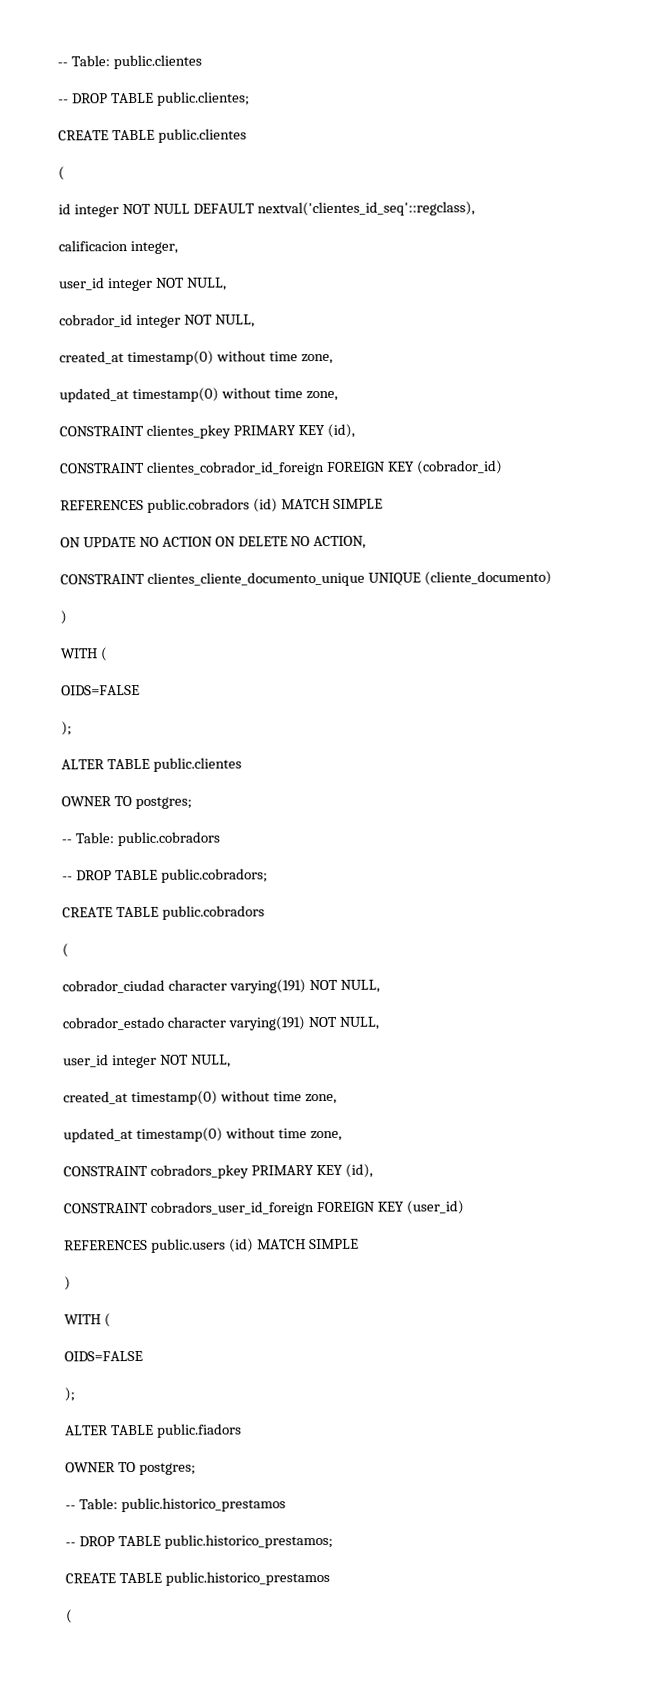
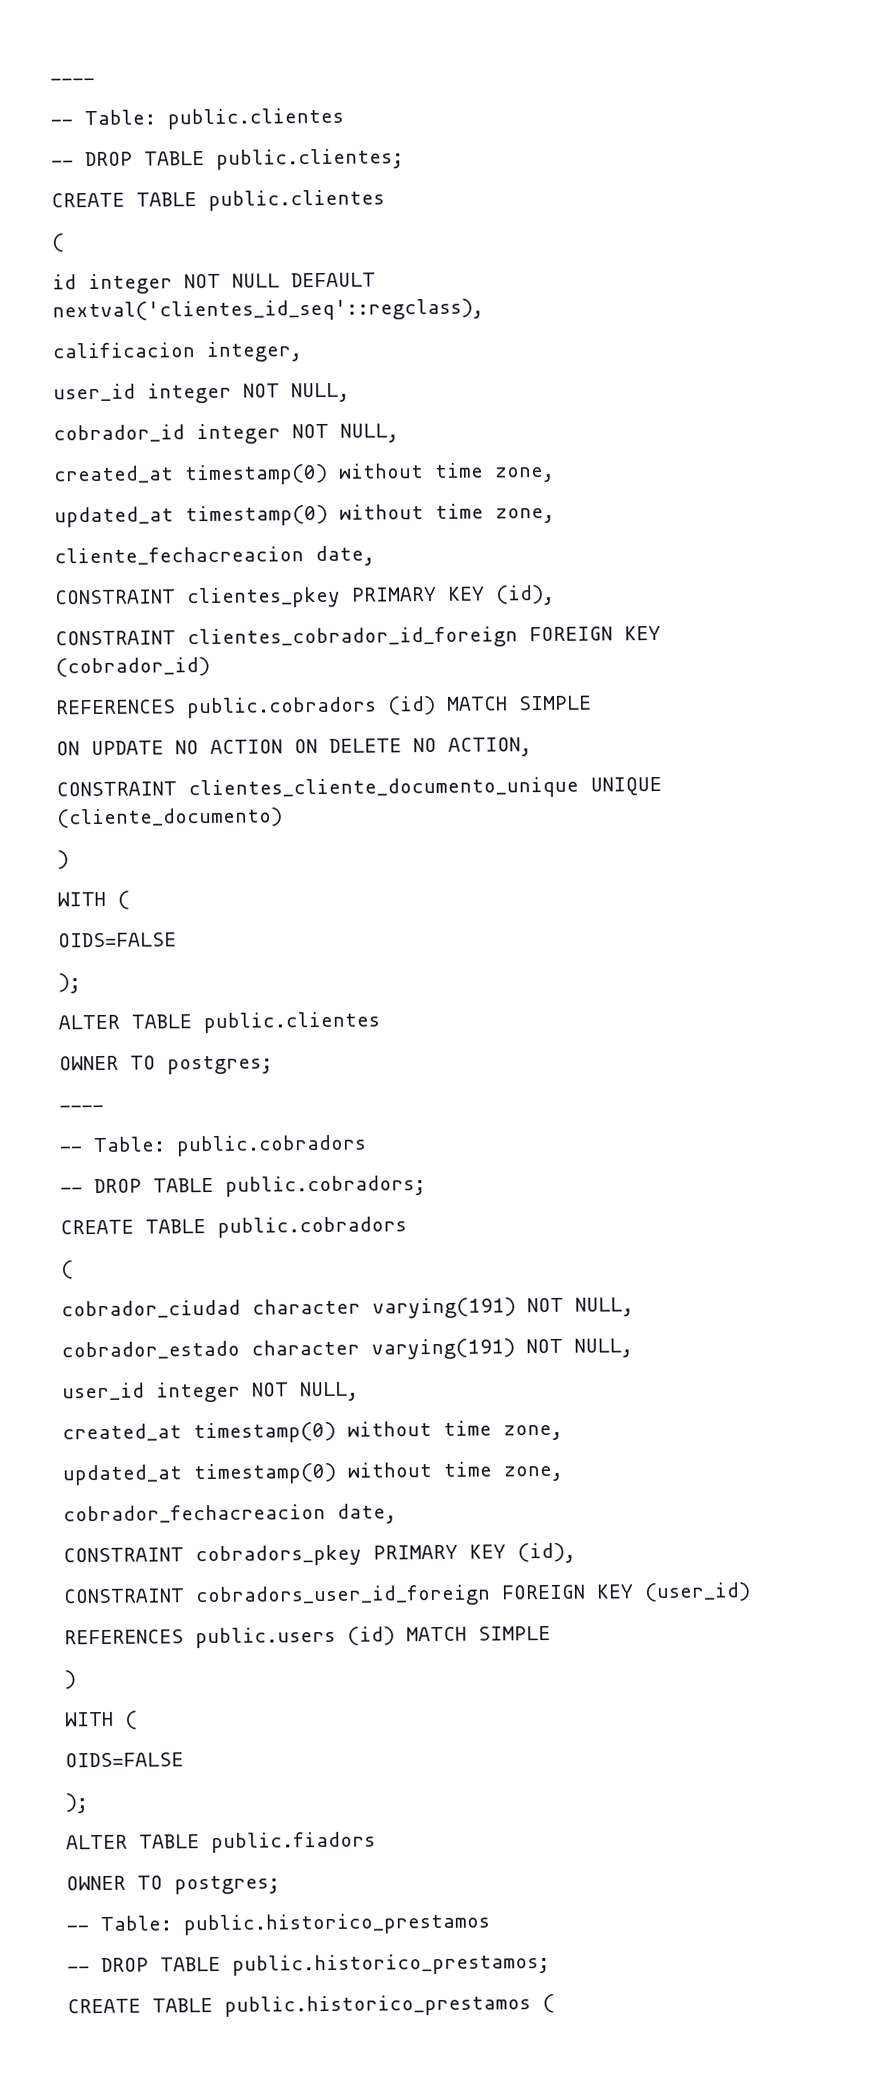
(57, 64) none -> [50,77,95,85] ---- //
(338, 396) none -> [54,545,375,567] // cliente_fechacreacion date,
(192, 802) none -> [59,1104,104,1112] // ----
(342, 1136) none -> [63,1503,397,1524] // cobrador_fechacreacion date,
(330, 1578) // -> (531, 2005) none

